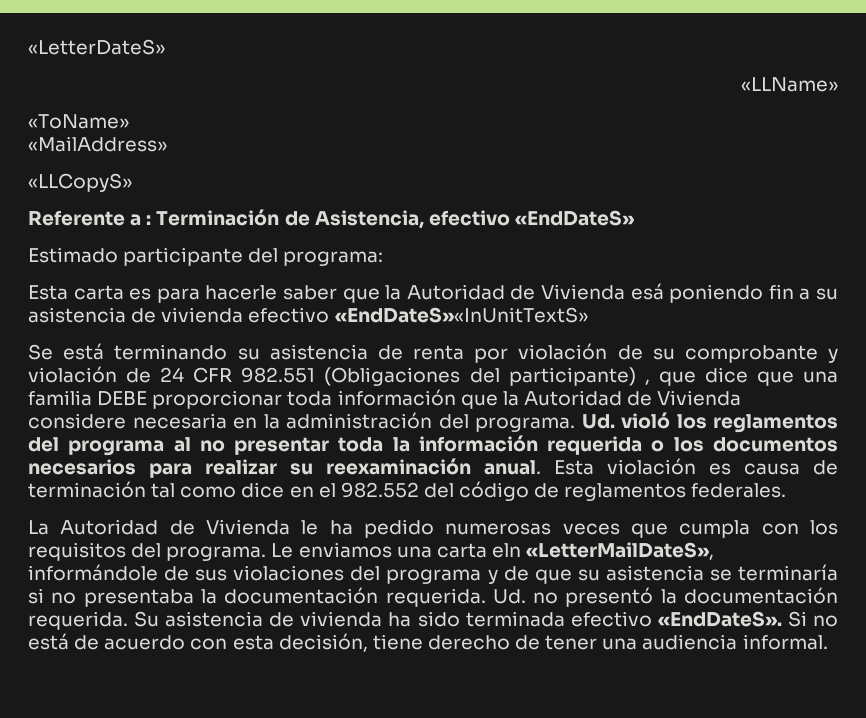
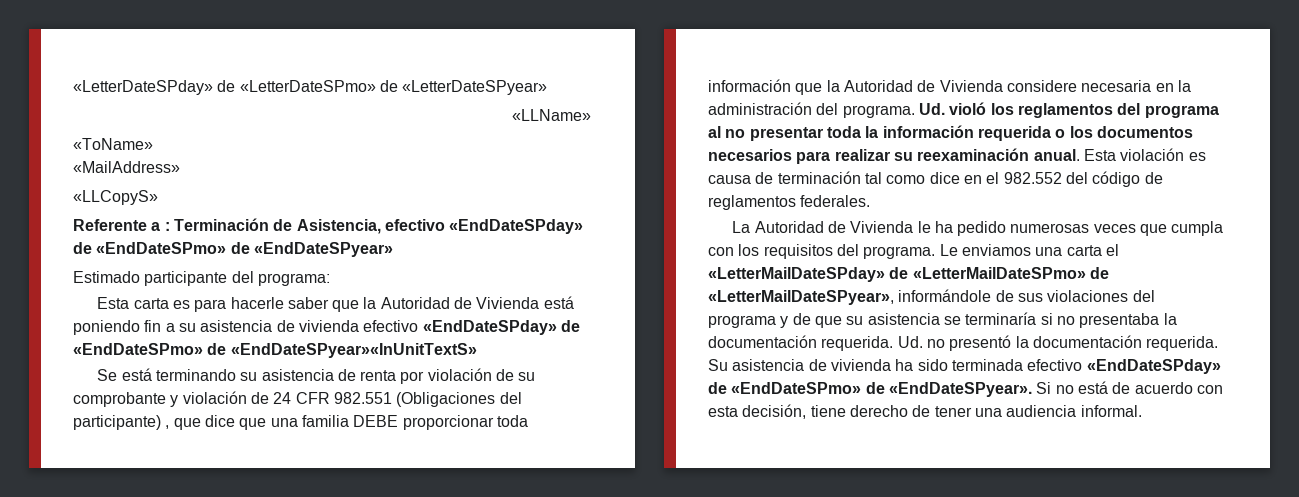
[28,39,165,55] «LetterDateS» -> [73,80,548,95] «LetterDateSPday» de «LetterDateSPmo» de «LetterDateSPyear»
[514,210,634,226] «EndDateS» -> [449,219,584,234] [73,242,393,257] «EndDateSPday» de «EndDateSPmo» de «EndDateSPyear»
[630,283,664,300] esá -> [543,296,574,309] está
[334,307,588,323] «EndDateS»«InUnitTextS» -> [422,320,580,335] [73,343,477,358] «EndDateSPday» de «EndDateSPmo» de «EndDateSPyear»«InUnitTextS»
[491,542,715,560] eln «LetterMailDateS», -> [1105,244,1119,256] [708,267,1109,282] [708,290,894,305] el «LetterMailDateSPday» de «LetterMailDateSPmo» de «LetterMailDateSPyear»,
[657,611,782,627] «EndDateS». -> [1086,359,1221,374] [708,382,1032,397] «EndDateSPday» de «EndDateSPmo» de «EndDateSPyear».

